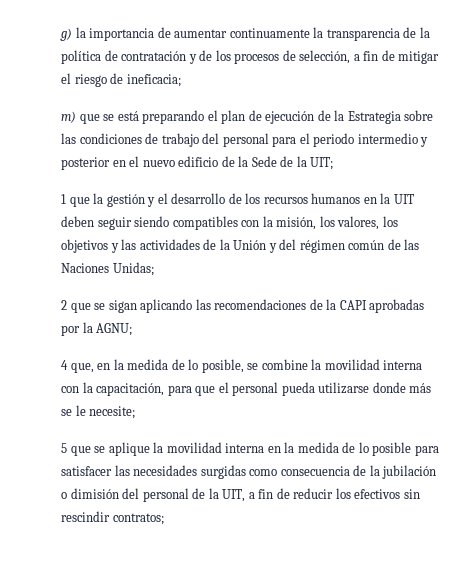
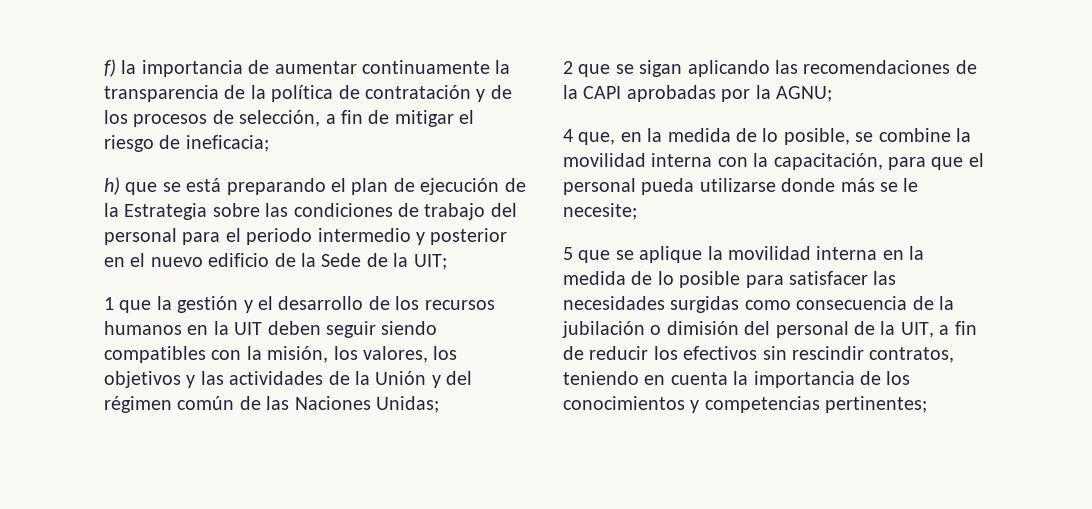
[60,28,72,41] g) -> [104,59,116,77] f)
[61,111,76,123] m) -> [104,177,120,195] h)
[112,513,164,525] contratos; -> [869,347,955,363] [563,371,911,388] [563,396,928,413] contratos, teniendo en cuenta la importancia de los conocimientos y competencias pertinentes;

